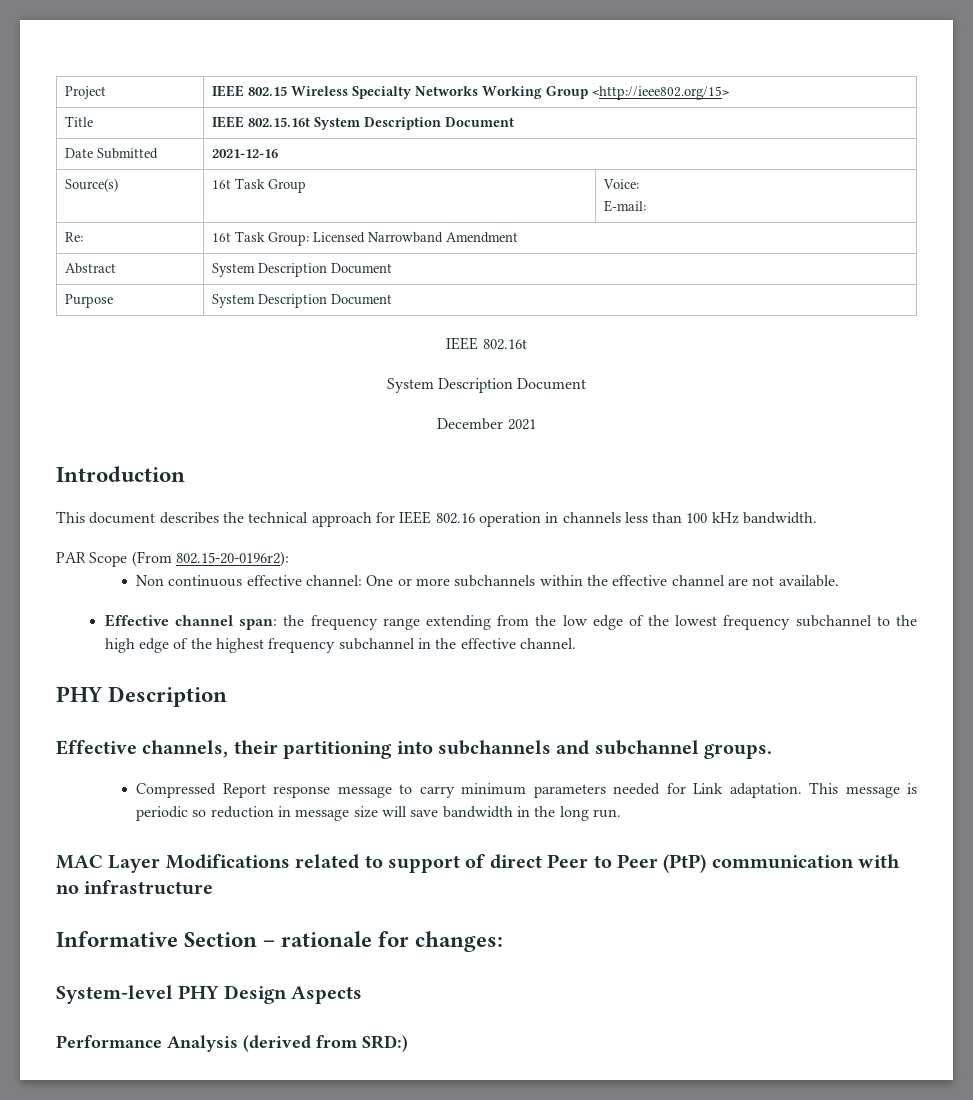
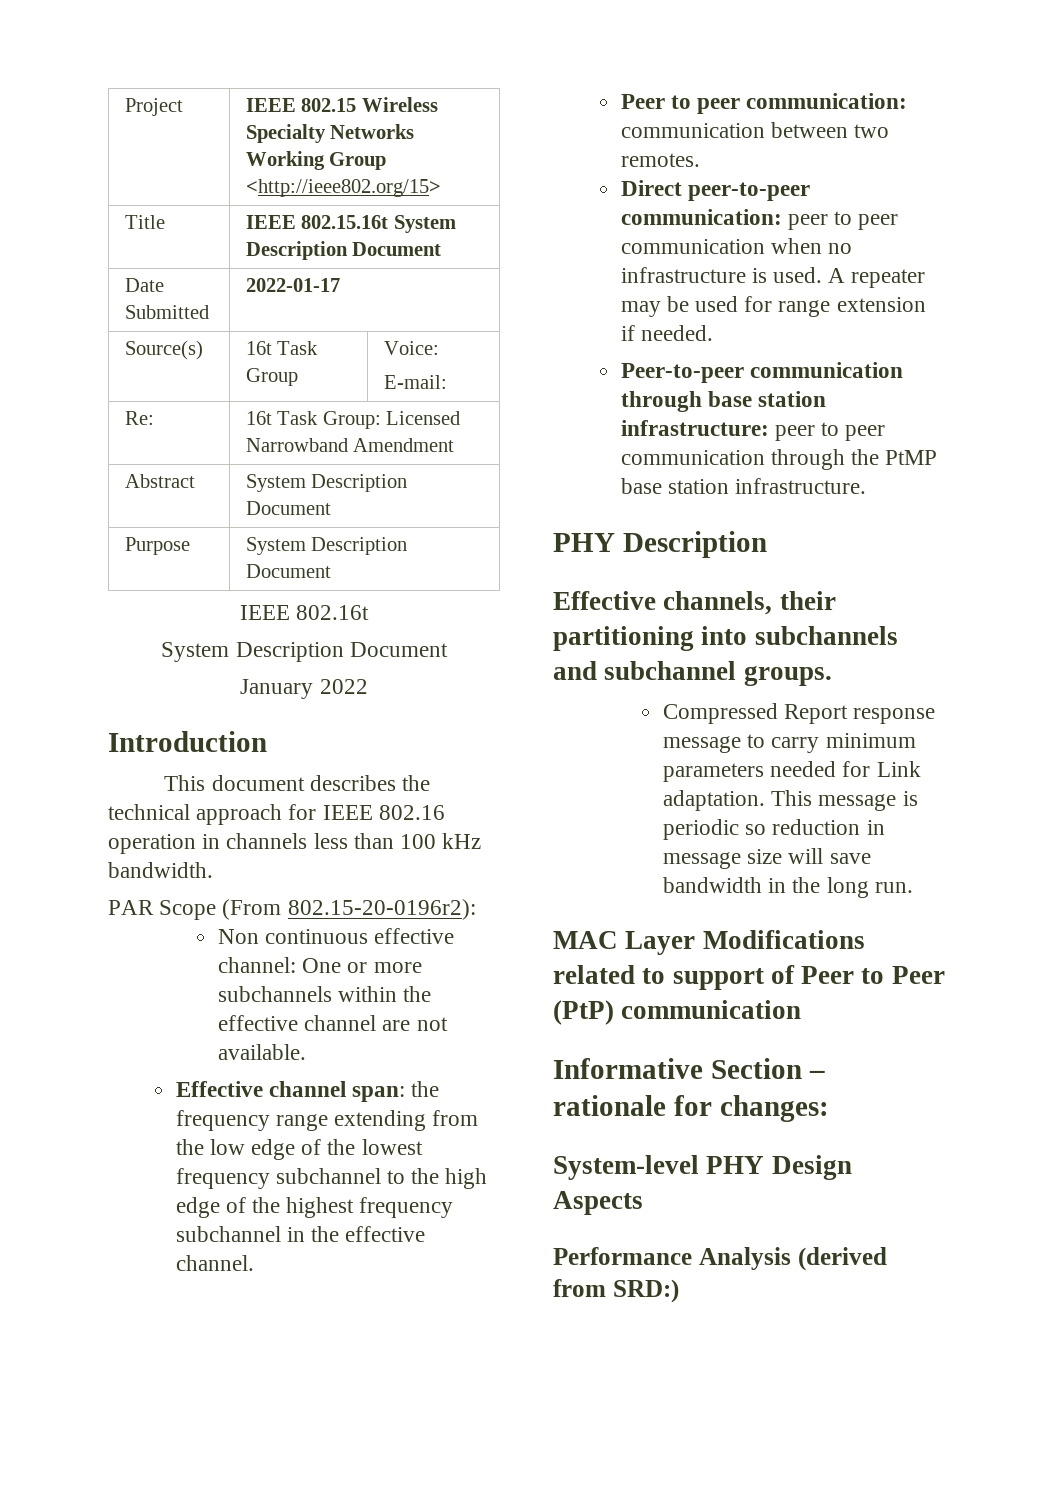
[212,149,279,158] 2021-12-16 -> [245,278,340,292] 2022-01-17
[437,418,536,430] December 2021 -> [240,679,368,699] January 2022
(577, 643) none -> [620,93,908,114] [620,122,890,138] [620,153,700,167] [620,180,810,201] [620,209,899,230] [620,238,853,254] [620,267,926,288] [620,296,926,317] [620,325,713,341] [620,362,903,383] [620,391,827,412] [620,420,886,441] [620,449,938,470] [620,478,867,494] // Peer to peer communication: communication between two remotes. // Direct peer-to-peer communication: peer to peer communication when no infrastructure is used. A repeater may be used for range extension if needed. // Peer-to-peer communication through base station infrastructure: peer to peer communication through the PtMP base station infrastructure.
[489,854,542,869] direct -> (795, 974) none
[858,854,901,868] [56,880,214,895] with no infrastructure -> (802, 1009) none

